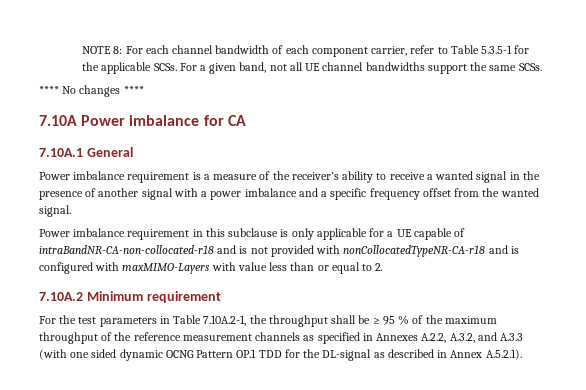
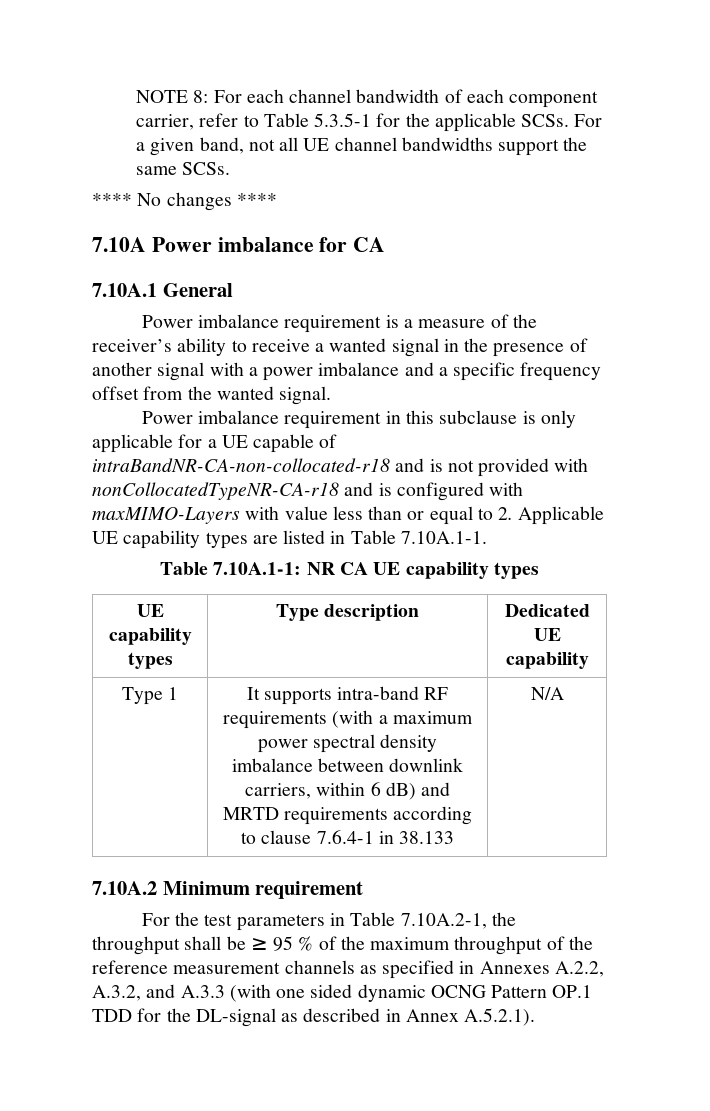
(384, 267) none -> [518,506,605,525] [92,530,487,549] [160,562,539,579] [136,604,164,617] [108,628,192,645] [127,652,173,669] [275,604,420,621] [504,604,590,617] [533,628,561,641] [505,652,589,669] [121,687,179,705] [246,686,449,705] [223,710,473,729] [257,734,438,753] [231,758,464,772] [244,782,451,800] [222,806,473,825] [240,830,455,844] [530,687,564,700] Applicable UE capability types are listed in Table 7.10A.1-1. // Table 7.10A.1-1: NR CA UE capability types // UE capability types | Type description | Dedicated UE capability // Type 1 | It supports intra-band RF requirements (with a maximum power spectral density imbalance between downlink carriers, within 6 dB) and MRTD requirements according to clause 7.6.4-1 in 38.133 | N/A

